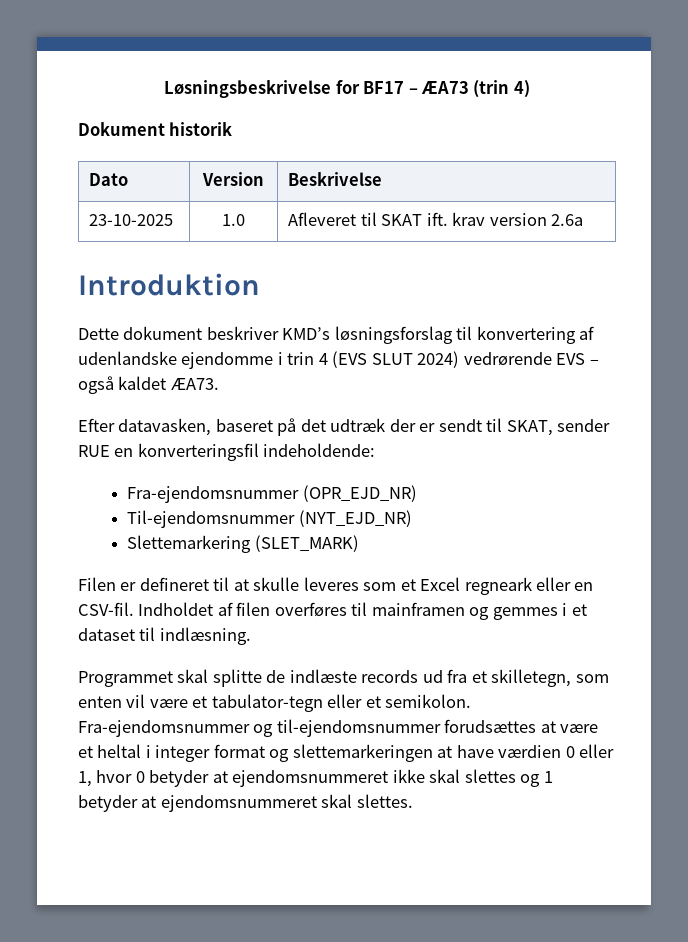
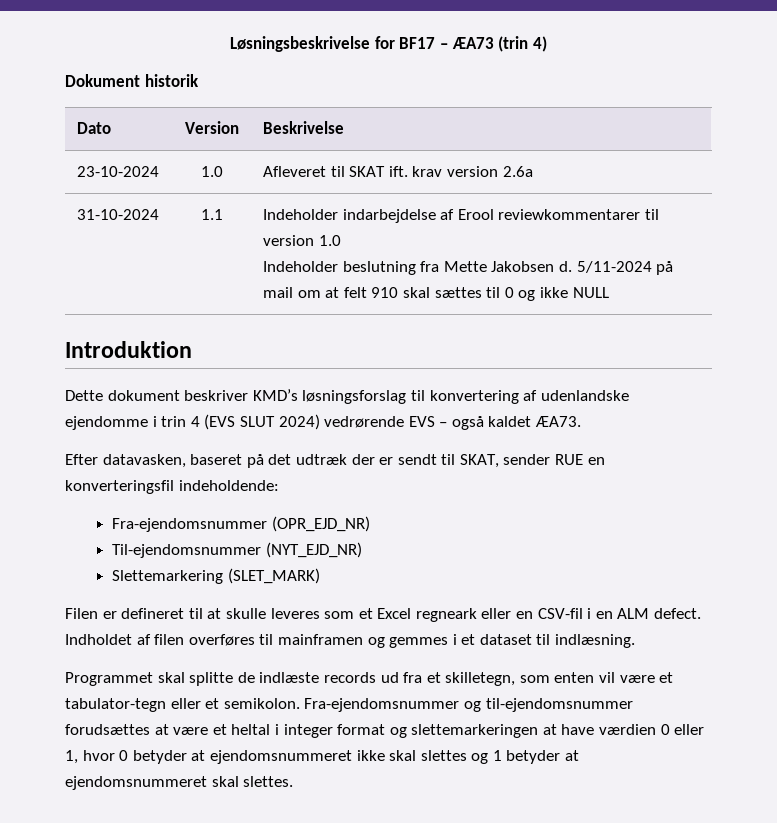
[89,214,174,226] 23-10-2025 -> [77,166,160,177] 23-10-2024
(584, 220) none -> [77,209,160,220] [201,209,223,220] [263,209,660,223] [263,235,341,246] [263,261,674,275] [263,287,609,301] // 31-10-2024 | 1.1 | Indeholder indarbejdelse af Erool reviewkommentarer til version 1.0 // Indeholder beslutning fra Mette Jakobsen d. 5/11-2024 på mail om at felt 910 skal sættes til 0 og ikke NULL
[78,602,134,616] CSV-fil. -> [537,608,702,619] CSV-fil i en ALM defect.

